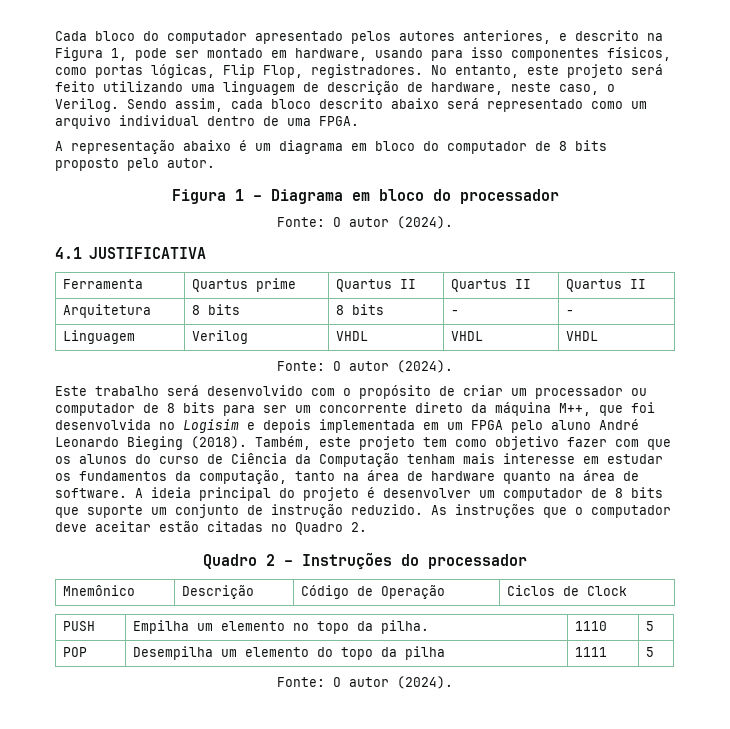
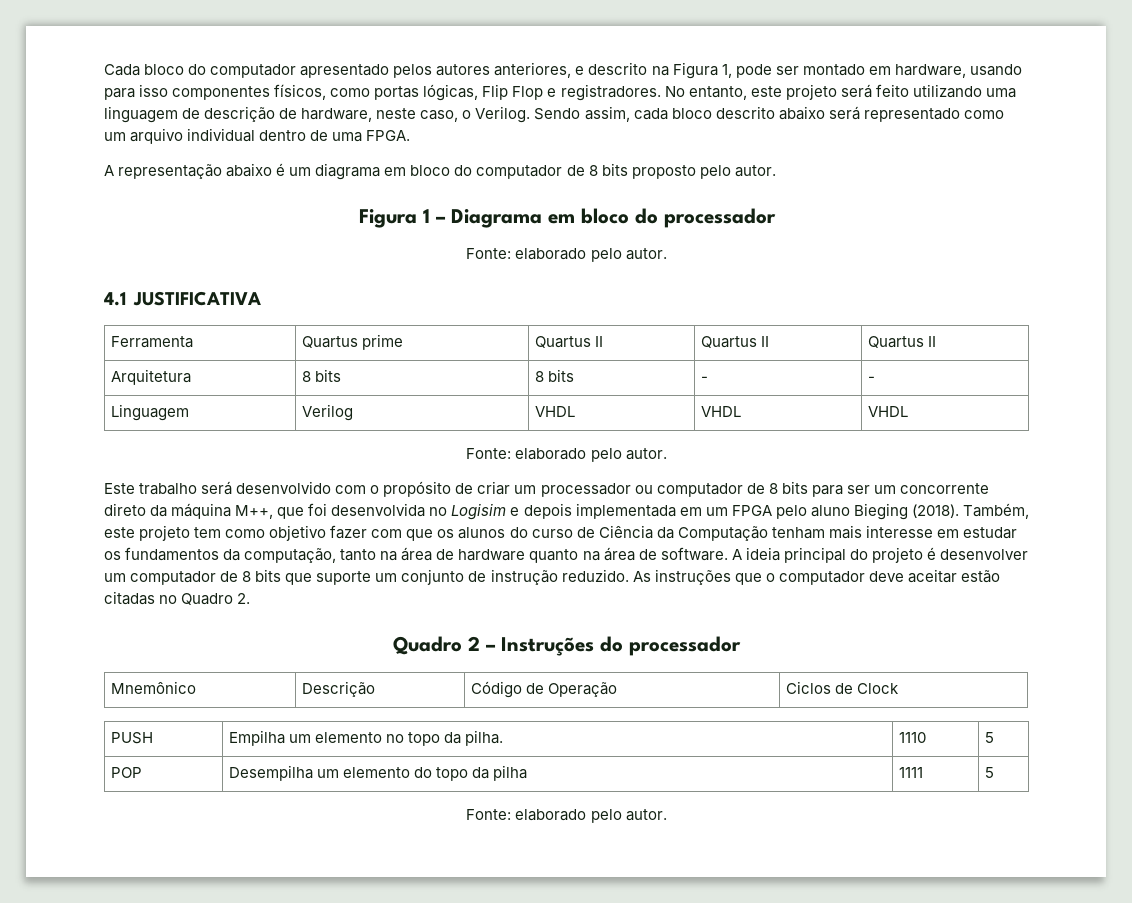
[263,65,303,78] Flop, -> [512,86,557,100] Flop e
[333,216,453,229] O autor (2024). -> [515,248,667,262] elaborado pelo autor.
[333,360,453,373] O autor (2024). -> [515,448,667,462] elaborado pelo autor.
[599,419,639,430] [55,437,119,447] André Leonardo -> (850, 511) none
[333,676,453,689] O autor (2024). -> [515,809,667,823] elaborado pelo autor.

